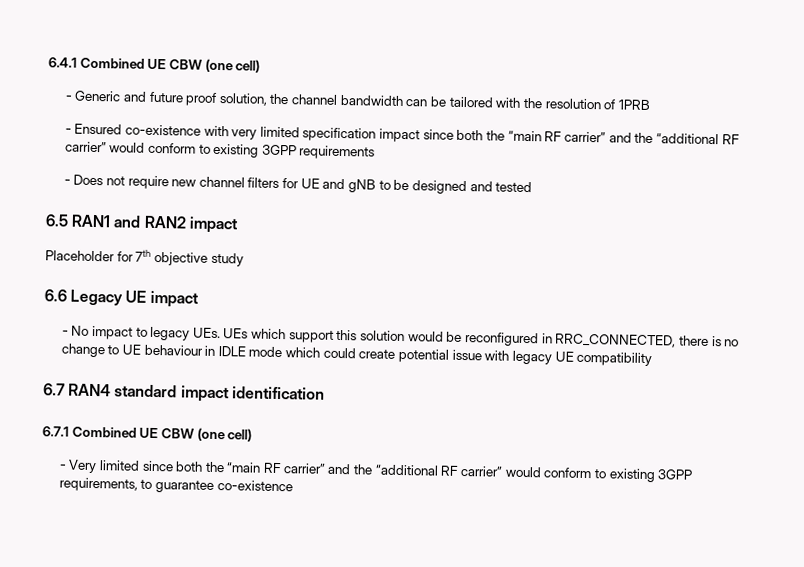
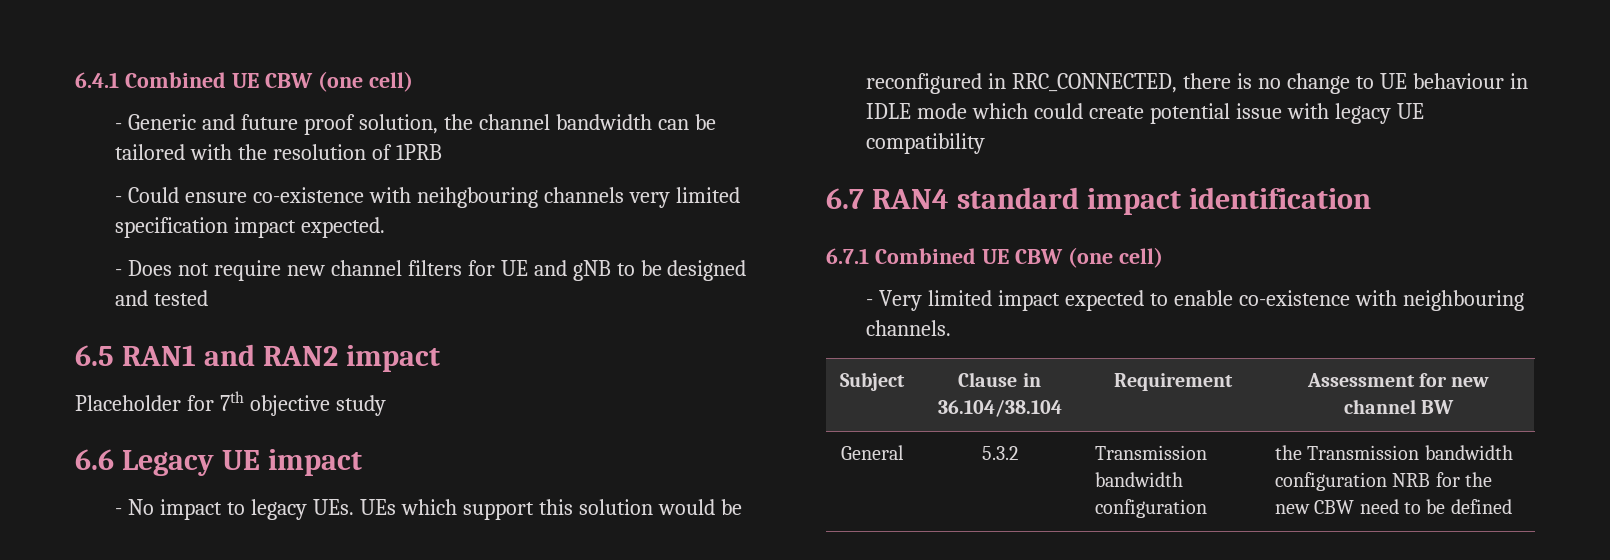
[74,123,740,145] [64,141,376,160] Ensured co-existence with very limited specification impact since both the “main RF carrier” and the “additional RF carrier” would conform to existing 3GPP requirements -> [128,187,740,208] [115,217,386,238] Could ensure co-existence with neihgbouring channels very limited specification impact expected.
[141,460,694,483] [58,477,293,493] since both the “main RF carrier” and the “additional RF carrier” would conform to existing 3GPP requirements, to guarantee co-existence -> [998,290,1524,311] [866,320,952,336] [839,372,905,391] [958,372,1041,387] [937,400,1062,417] [1113,373,1233,391] [1306,373,1490,387] [1343,399,1455,414] [840,445,904,460] [981,446,1018,460] [1094,445,1207,460] [1094,472,1183,487] [1094,499,1207,518] [1274,445,1513,460] [1274,472,1493,491] [1274,499,1512,514] impact expected to enable co-existence with neighbouring channels. // Subject | Clause in 36.104/38.104 | Requirement | Assessment for new channel BW // General | 5.3.2 | Transmission bandwidth configuration | the Transmission bandwidth configuration NRB for the new CBW need to be defined

